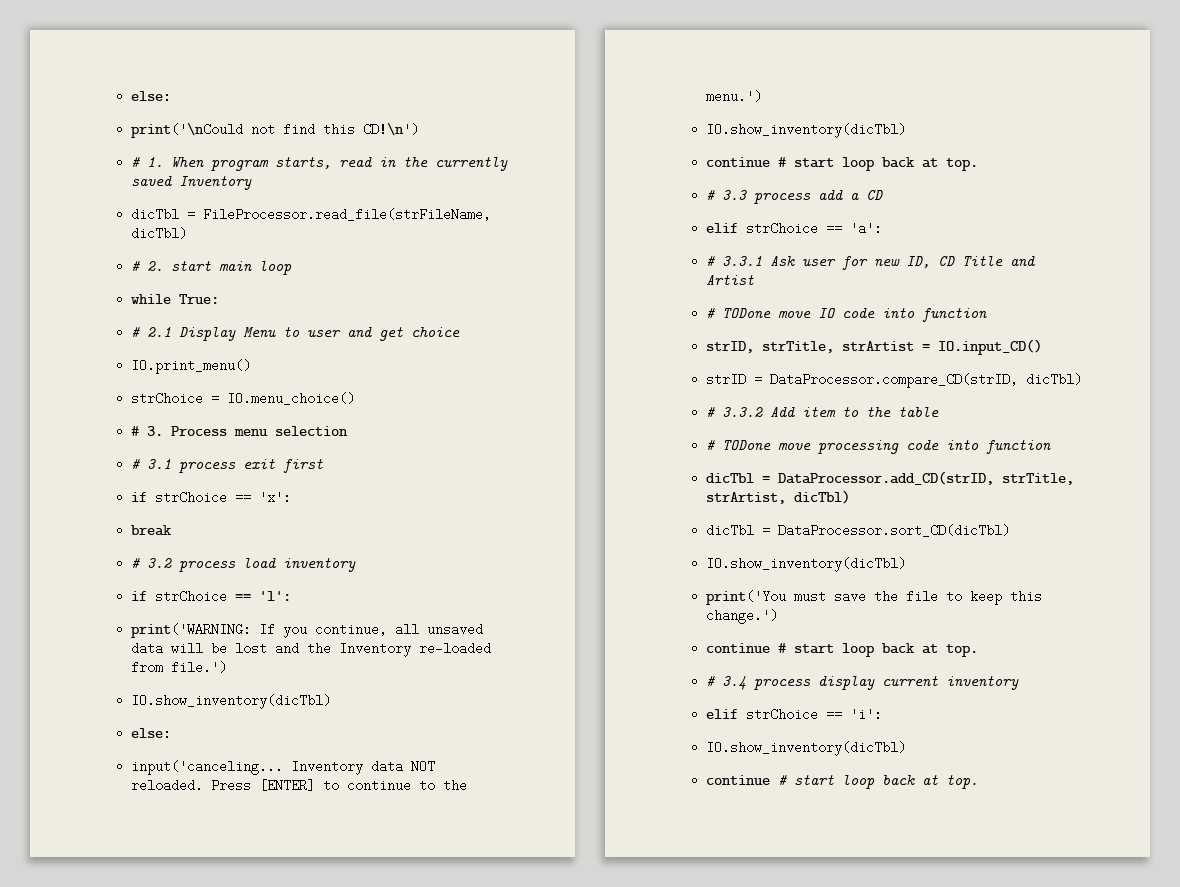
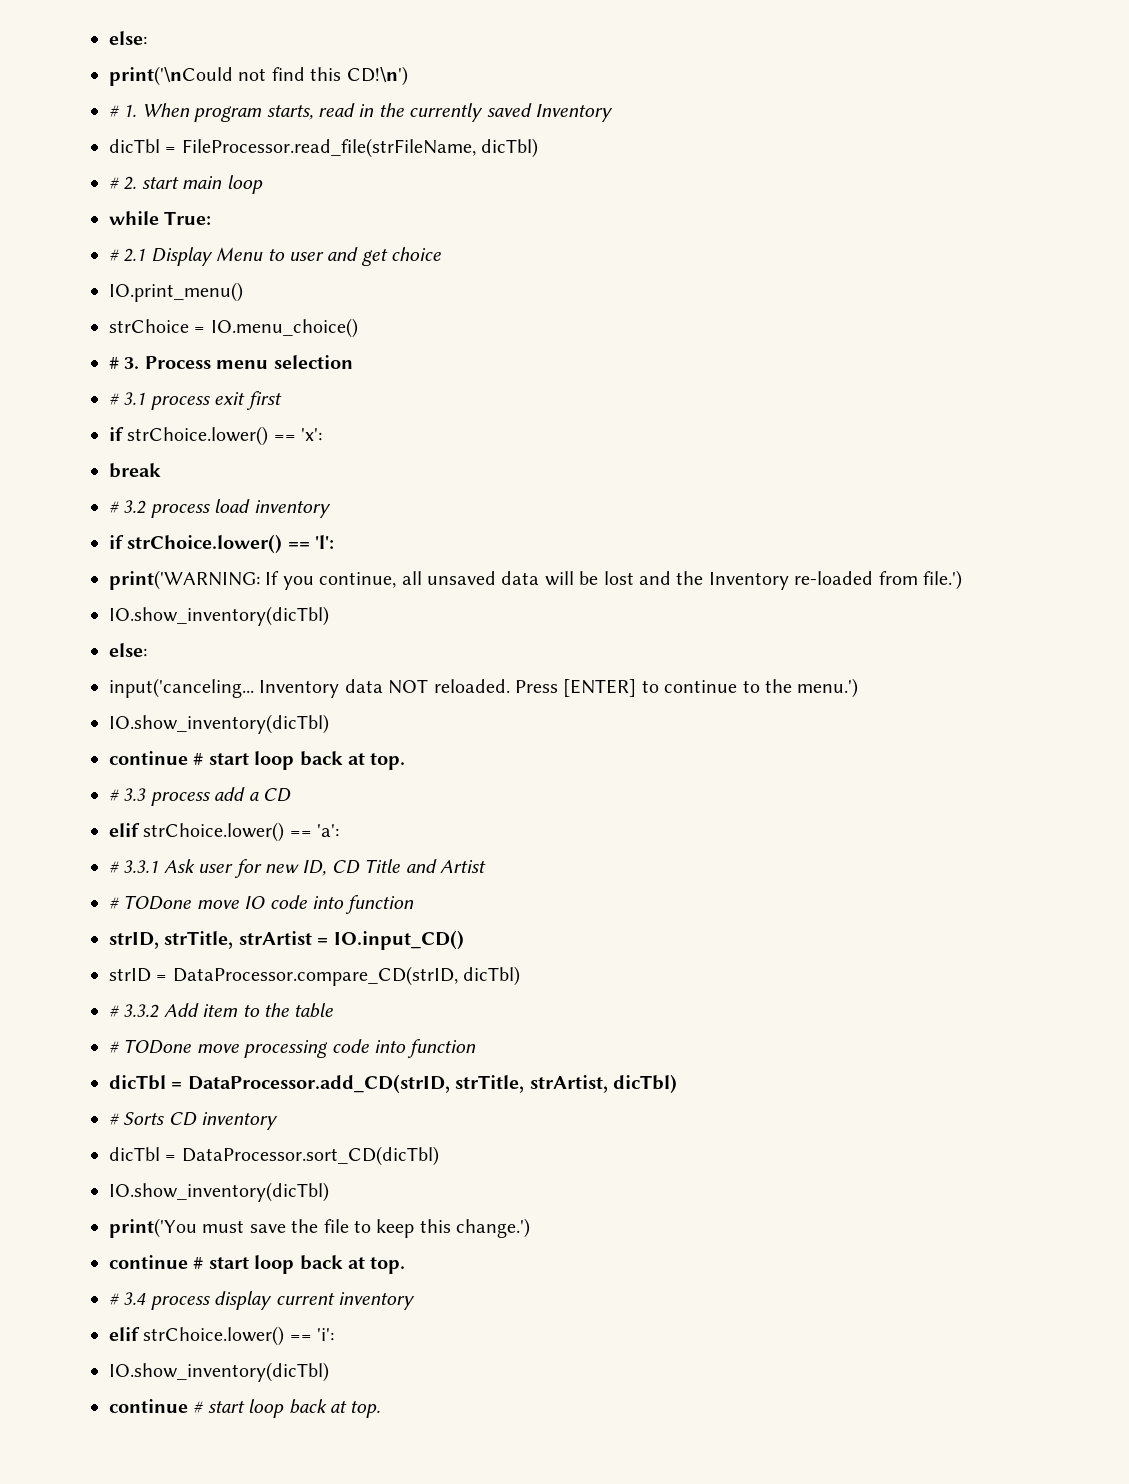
[154,491,227,504] strChoice -> [127,426,269,446] strChoice.lower()
[154,590,227,603] strChoice -> [127,534,283,554] strChoice.lower()
[745,222,818,235] strChoice -> [143,822,285,842] strChoice.lower()
(850, 497) none -> [109,1112,279,1130] // # Sorts CD inventory
[745,708,818,721] strChoice -> [143,1326,285,1346] strChoice.lower()

